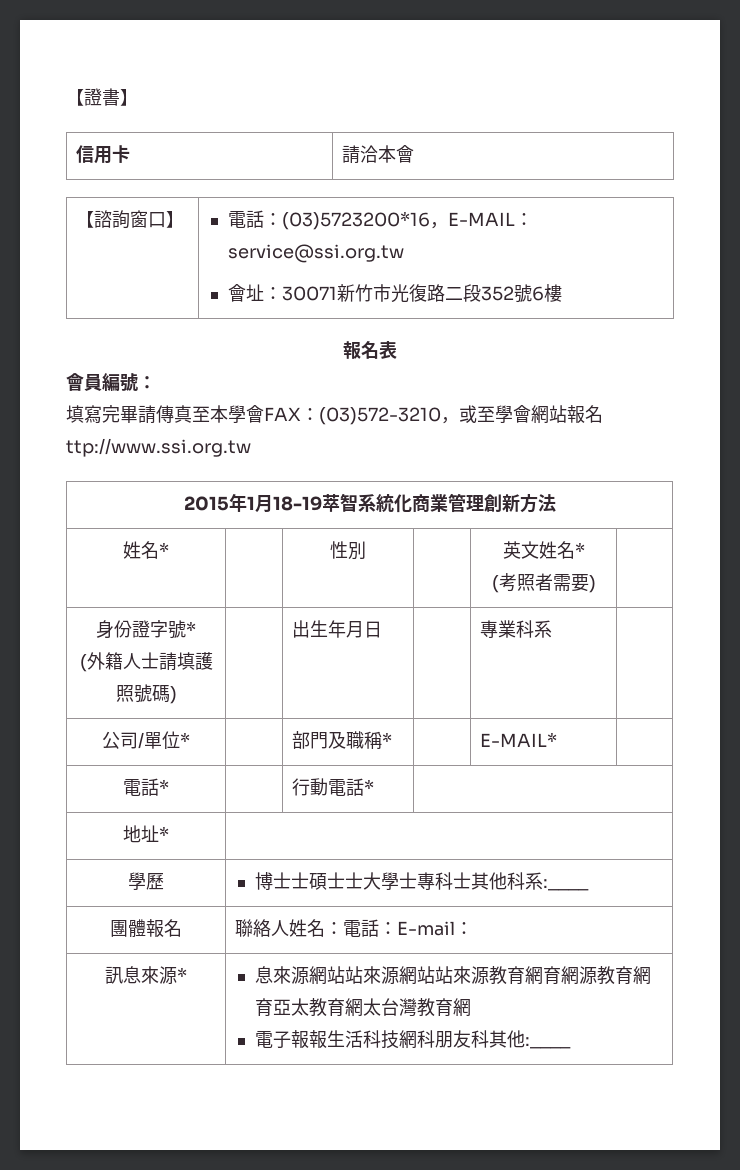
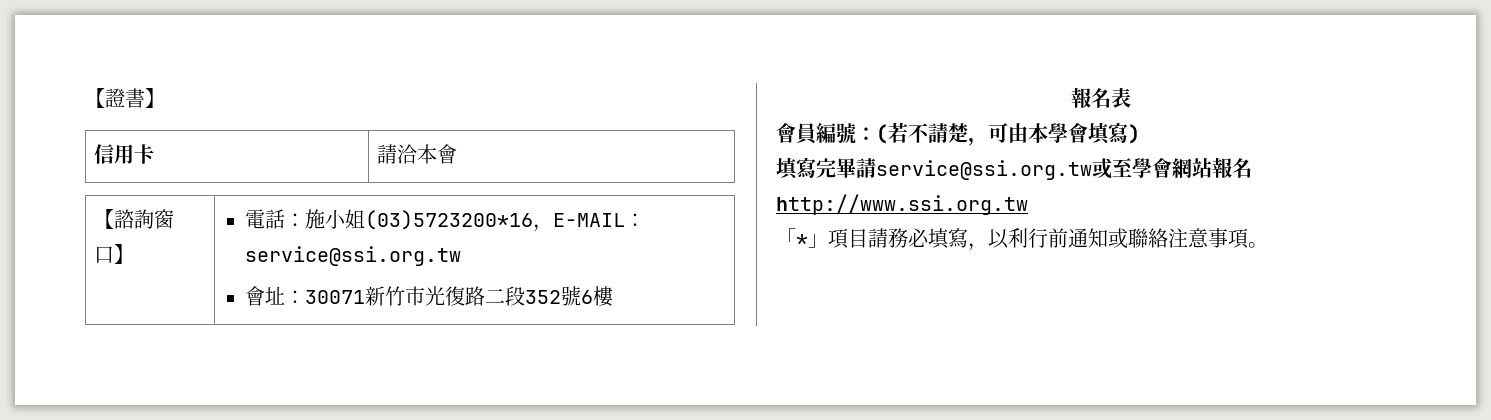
(282, 219) none -> [305,209,366,229] 施小姐
[66,405,603,425] [66,438,251,457] [183,493,556,513] [123,541,169,559] [330,541,367,560] [502,541,585,559] [491,573,596,593] [96,620,196,639] [79,652,213,672] [115,684,177,704] [291,620,382,638] [479,620,552,638] [102,731,190,749] [291,731,392,749] [479,732,557,747] [123,778,169,796] [291,778,374,796] [123,825,169,843] [128,872,164,890] [254,872,589,891] [110,919,182,937] [234,919,473,937] [105,966,187,985] [254,966,651,985] [254,998,471,1017] [254,1030,571,1049] // 填寫完畢請傳真至本學會FAX：(03)572-3210，或至學會網站報名ttp://www.ssi.org.tw // 2015年1月18-19萃智系統化商業管理創新方法 // 姓名* | | 性別 | | 英文姓名* // (考照者需要) | // 身份證字號* // (外籍人士請填護照號碼) | | 出生年月日 | | 專業科系 | // 公司/單位* | | 部門及職稱* | | E-MAIL* | // 電話* | | 行動電話* | // 地址* | // 學歷 | 博士士碩士士大學士專科士其他科系:____ // 團體報名 | 聯絡人姓名：電話：E-mail： // 訊息來源* | 息來源網站站來源網站站來源教育網育網源教育網育亞太教育網太台灣教育網 // 電子報報生活科技網科朋友科其他:____ -> [876,122,1140,146] [776,157,1252,180] [776,194,1028,215] [776,228,1268,251] (若不請楚，可由本學會填寫) // 填寫完畢請service@ssi.org.tw或至學會網站報名http://www.ssi.org.tw // 「*」項目請務必填寫，以利行前通知或聯絡注意事項。

